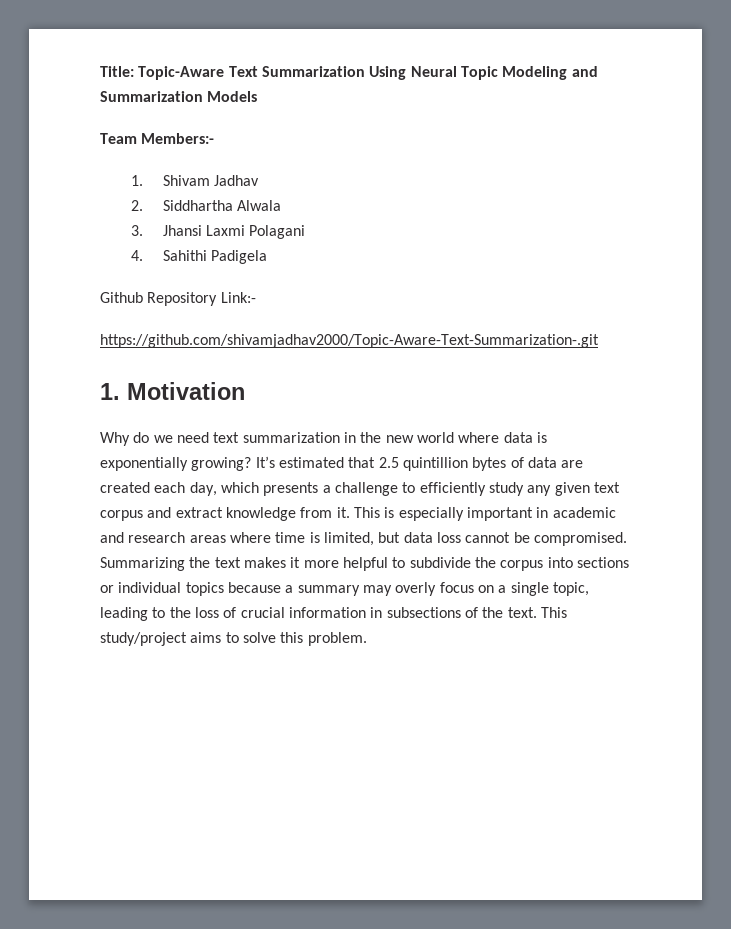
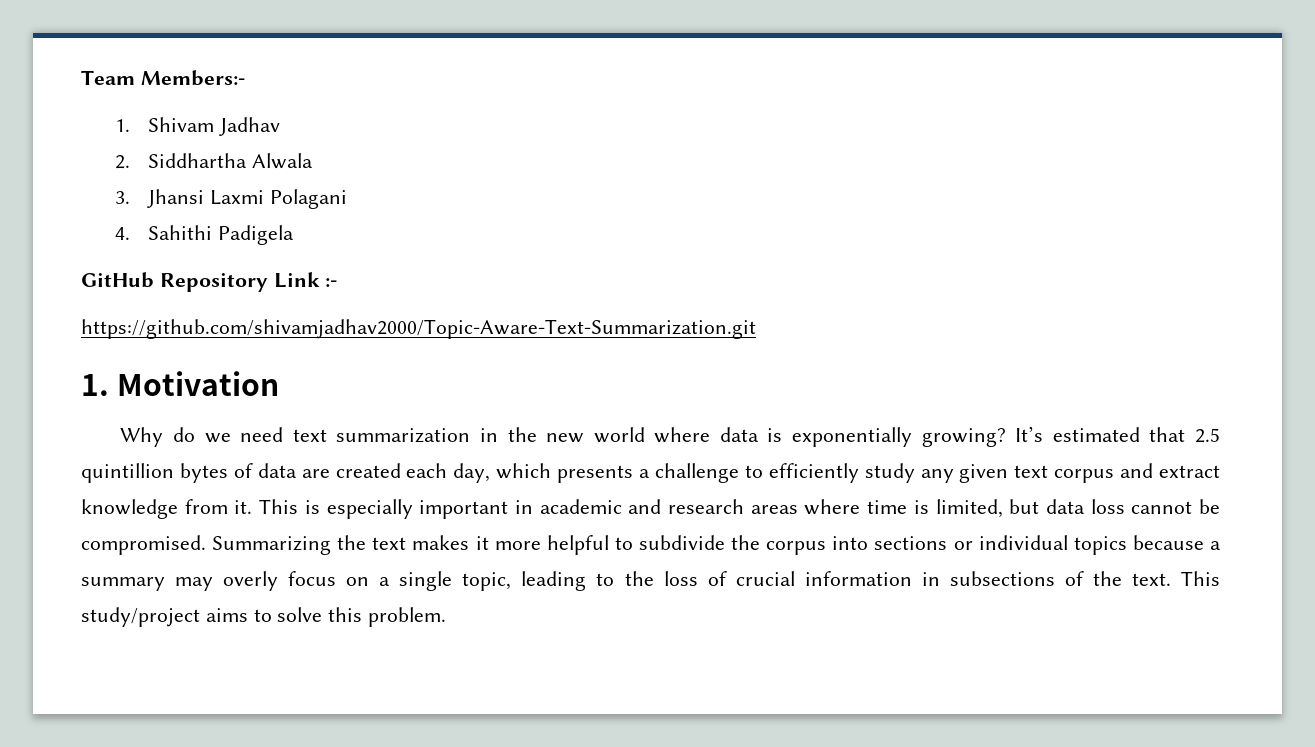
[100,66,598,80] [100,91,258,102] Title: Topic-Aware Text Summarization Using Neural Topic Modeling and Summarization Models // -> (81, 77) none
[100,292,256,306] [100,334,599,348] Github Repository Link:- // https://github.com/shivamjadhav2000/Topic-Aware-Text-Summarization-.git -> [81,272,338,292] [81,319,756,339] GitHub Repository Link :- // https://github.com/shivamjadhav2000/Topic-Aware-Text-Summarization.git

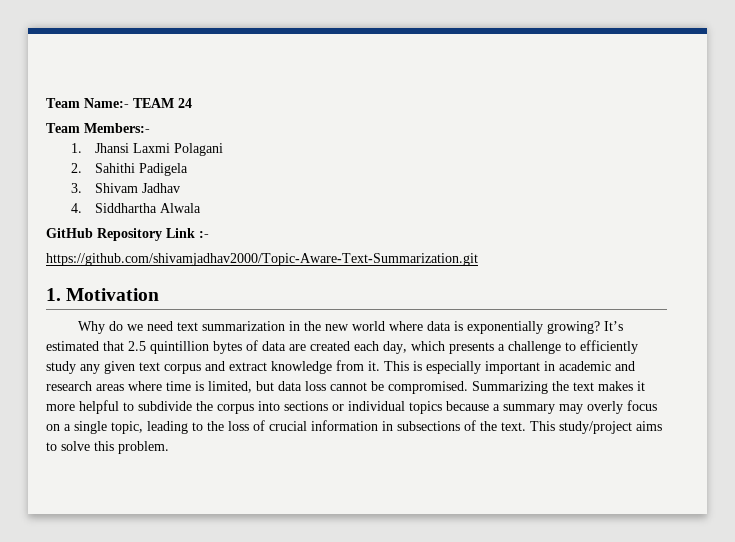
[81,70,245,86] [114,117,281,136] [114,153,314,169] [114,191,130,204] Team Members:- // 1. Shivam Jadhav // 2. Siddhartha Alwala // 3. -> [46,98,192,108] [46,123,150,133] [70,143,82,153] Team Name:- TEAM 24 // Team Members:- // 1.
[114,227,130,240] 4. -> [70,163,82,173] 2.
(295, 235) none -> [70,183,181,193] [70,203,202,213] // 3. Shivam Jadhav // 4. Siddhartha Alwala

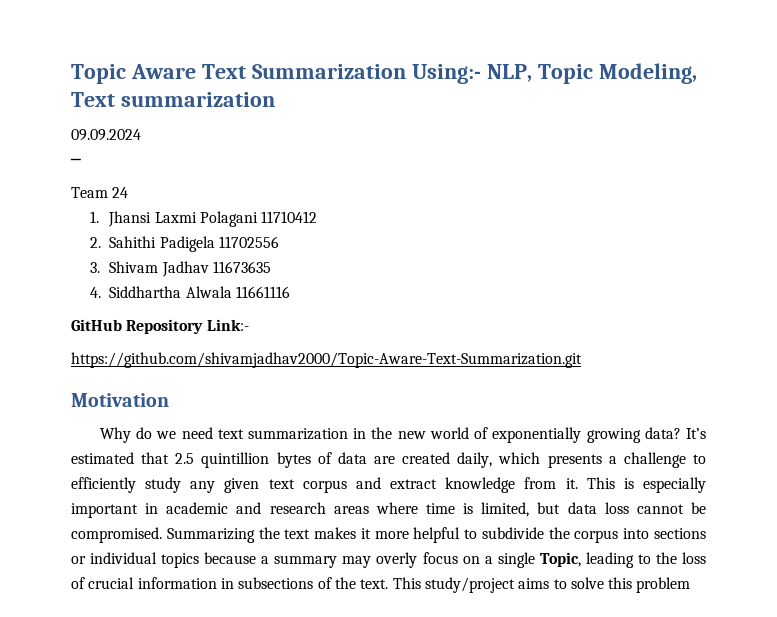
[46,98,192,108] [46,123,150,133] Team Name:- TEAM 24 // Team Members:- -> [71,63,697,84] [71,92,275,107] [71,129,141,141] [70,158,81,165] [71,187,129,198] Topic Aware Text Summarization Using:- NLP, Topic Modeling, Text summarization // 09.09.2024 // ─ // Team 24
(224, 149) none -> [261,211,318,223] 11710412
(189, 169) none -> [218,236,279,248] 11702556
(181, 188) none -> [212,261,271,273] 11673635
(202, 208) none -> [235,286,290,298] 11661116
[166,228,209,238] Link :- -> [206,319,249,331] Link:-
[46,288,61,301] 1. -> (582, 360) none
[388,321,600,334] where data is exponentially growing? -> [474,427,681,443] of exponentially growing data?
[354,341,407,354] each day, -> [457,452,493,468] daily,
[111,421,143,434] topic, -> [539,552,581,567] Topic,
[118,441,169,454] problem. -> [636,577,691,593] problem

